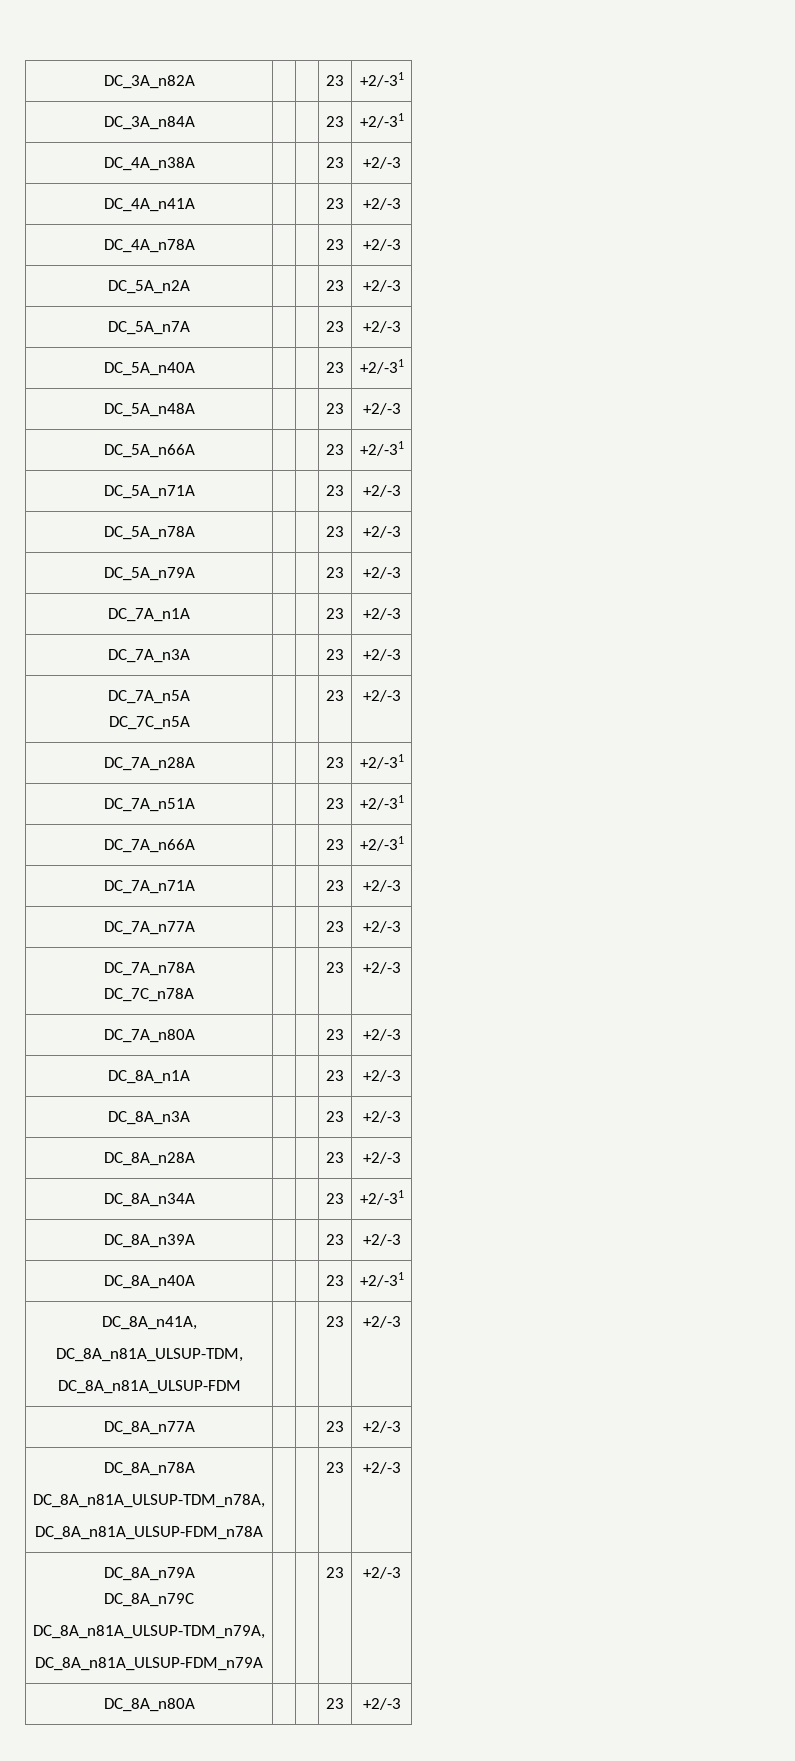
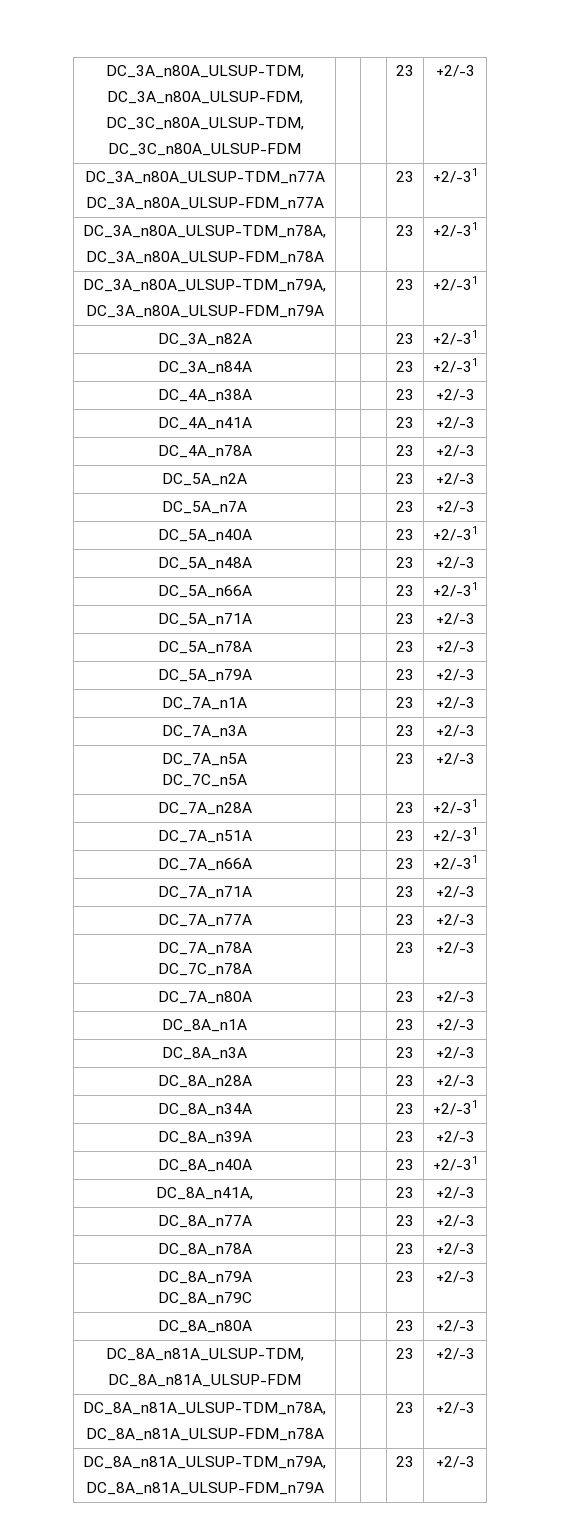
(103, 82) none -> [105,65,304,78] [106,91,303,104] [105,117,304,130] [108,143,301,156] [396,65,414,76] [435,65,475,77] [84,171,325,184] [85,197,324,210] [396,171,414,182] [432,168,478,183] [83,225,326,238] [85,251,324,264] [396,225,414,236] [432,222,478,237] [83,279,326,292] [85,305,324,318] [396,279,414,290] [432,276,478,291] DC_3A_n80A_ULSUP-TDM, // DC_3A_n80A_ULSUP-FDM, // DC_3C_n80A_ULSUP-TDM, // DC_3C_n80A_ULSUP-FDM | | | 23 | +2/-3 // DC_3A_n80A_ULSUP-TDM_n77A // DC_3A_n80A_ULSUP-FDM_n77A | | | 23 | +2/-31 // DC_3A_n80A_ULSUP-TDM_n78A, // DC_3A_n80A_ULSUP-FDM_n78A | | | 23 | +2/-31 // DC_3A_n80A_ULSUP-TDM_n79A, // DC_3A_n80A_ULSUP-FDM_n79A | | | 23 | +2/-31 //
[55,1348,243,1362] [57,1380,241,1394] // DC_8A_n81A_ULSUP-TDM, // DC_8A_n81A_ULSUP-FDM -> (253, 1193) none
[33,1494,265,1508] [35,1526,263,1540] // DC_8A_n81A_ULSUP-TDM_n78A, // DC_8A_n81A_ULSUP-FDM_n78A -> (252, 1249) none
[33,1625,265,1639] [35,1657,263,1671] // DC_8A_n81A_ULSUP-TDM_n79A, // DC_8A_n81A_ULSUP-FDM_n79A -> (252, 1298) none
(401, 1704) none -> [105,1348,304,1361] [108,1374,301,1387] [396,1348,414,1359] [435,1348,475,1360] [83,1402,326,1415] [85,1428,324,1441] [396,1402,414,1413] [435,1402,475,1414] [83,1456,326,1469] [85,1482,324,1495] [396,1456,414,1467] [435,1456,475,1468] // DC_8A_n81A_ULSUP-TDM, // DC_8A_n81A_ULSUP-FDM | | | 23 | +2/-3 // DC_8A_n81A_ULSUP-TDM_n78A, // DC_8A_n81A_ULSUP-FDM_n78A | | | 23 | +2/-3 // DC_8A_n81A_ULSUP-TDM_n79A, // DC_8A_n81A_ULSUP-FDM_n79A | | | 23 | +2/-3

